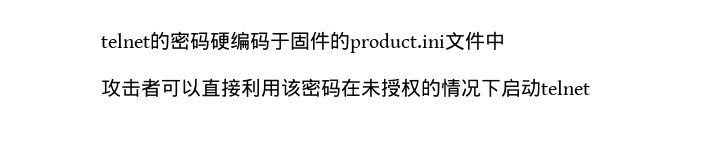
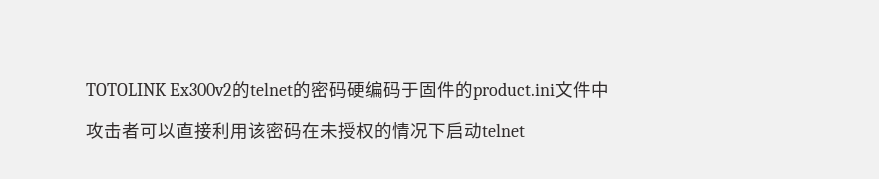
(101, 40) none -> [85,81,251,99] TOTOLINK Ex300v2的

